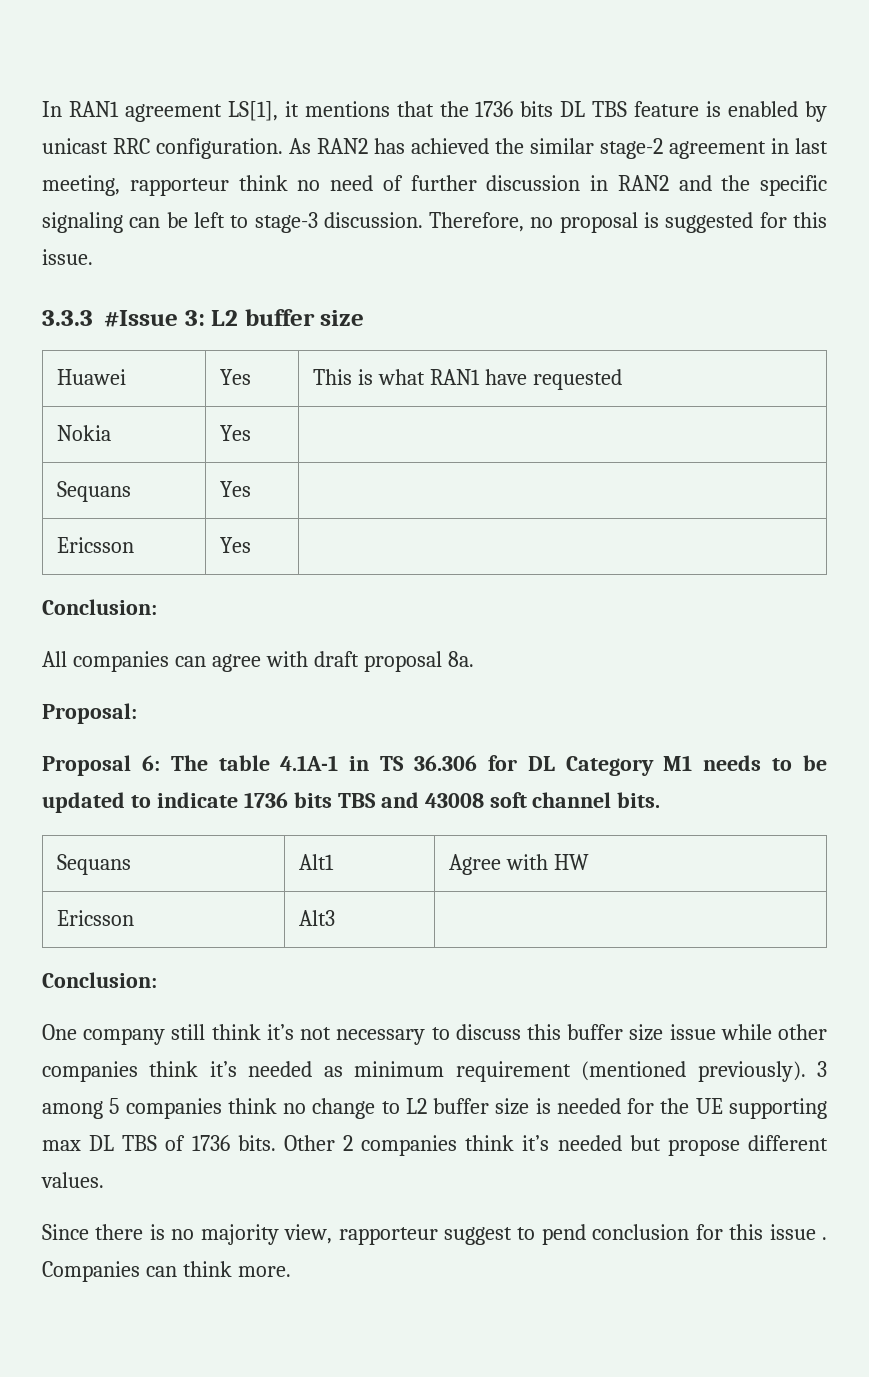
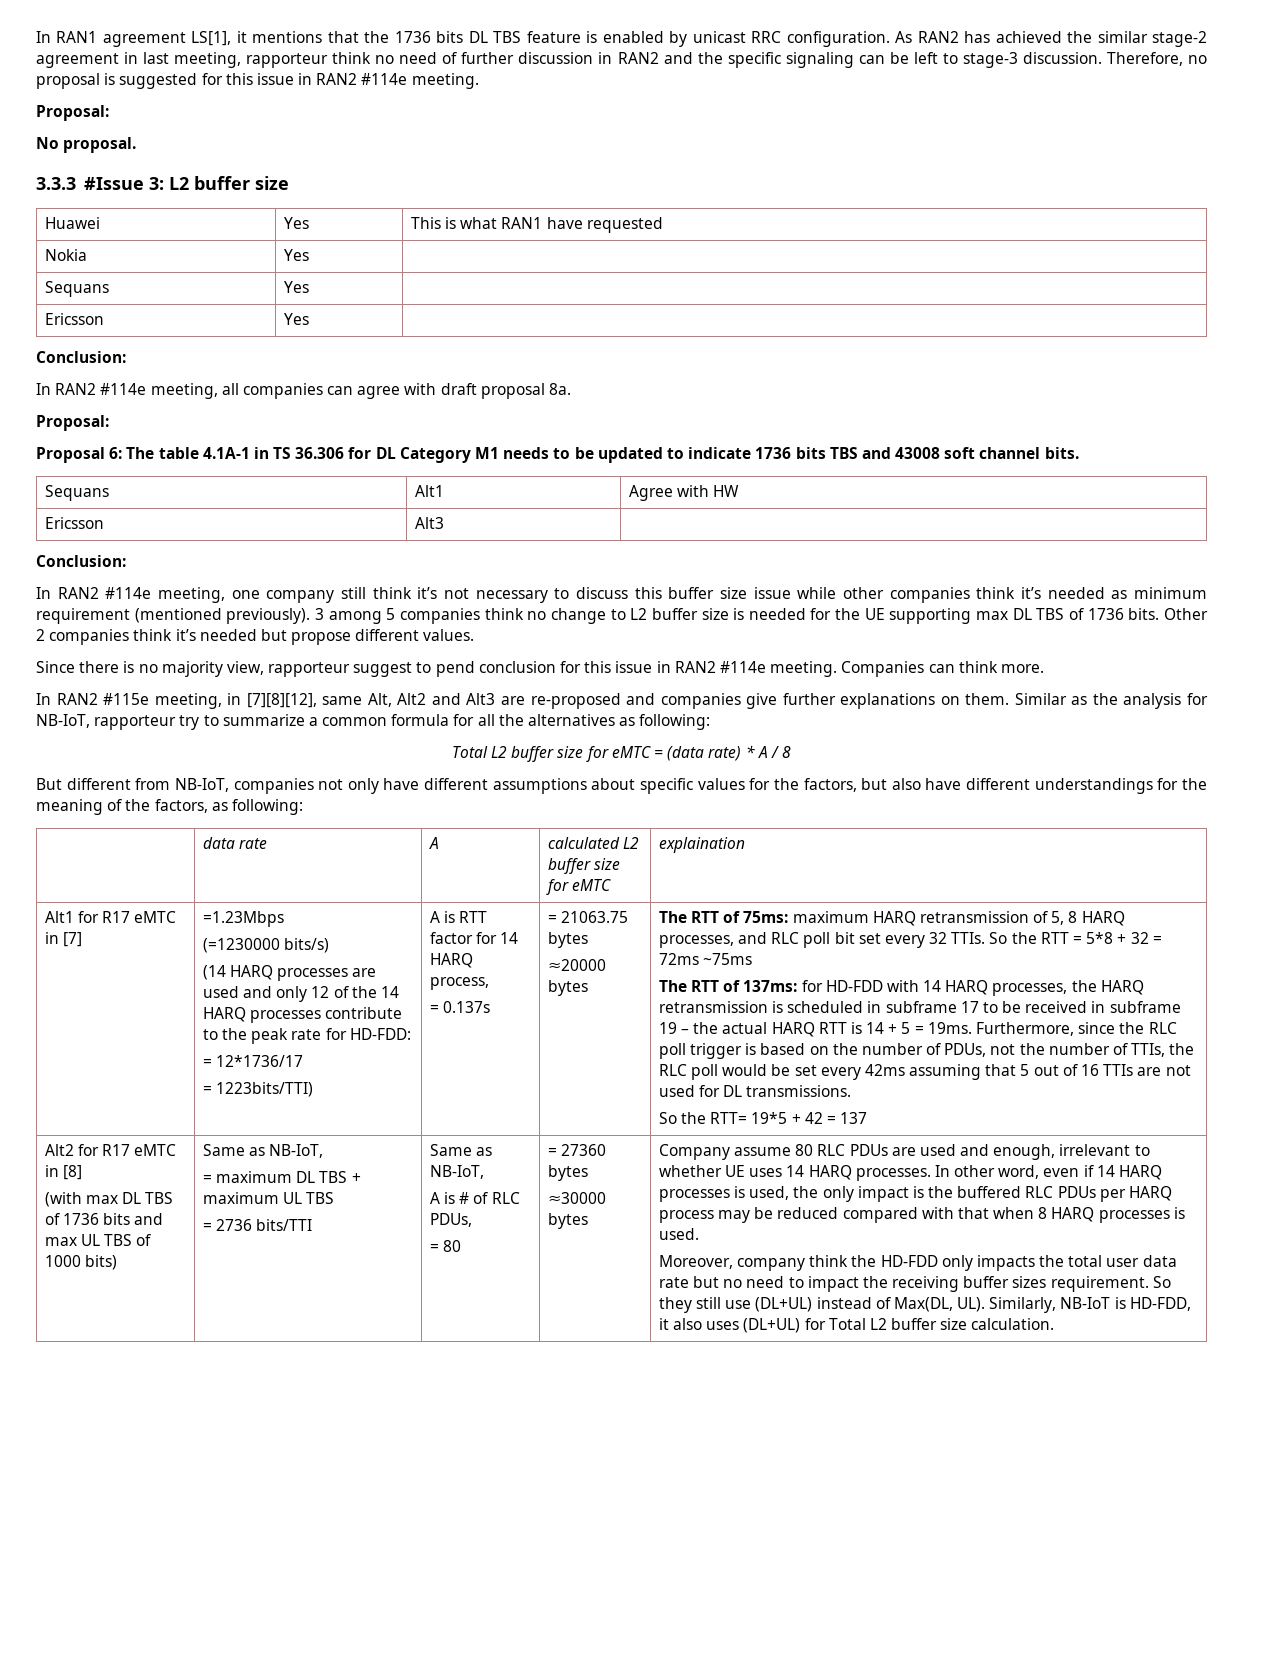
[42,249,93,265] issue. -> [256,73,479,89] [36,105,109,121] [36,137,137,153] issue in RAN2 #114e meeting. // Proposal: // No proposal.
[42,651,67,667] All -> [36,383,239,399] In RAN2 #114e meeting, all
[42,1024,77,1040] One -> [36,587,260,603] In RAN2 #114e meeting, one
[822,1237,828,1240] . -> [656,661,838,677] in RAN2 #114e meeting.
(291, 1271) none -> [36,693,1208,709] [36,714,711,730] [451,745,792,762] [36,778,1207,794] [36,799,303,815] [202,837,267,849] [428,837,439,849] [547,837,639,849] [547,858,620,874] [545,879,611,895] [658,837,745,853] [44,911,177,923] [44,932,82,947] [202,911,284,927] [202,938,329,953] [202,965,377,981] [202,986,399,1002] [202,1007,403,1023] [202,1028,411,1044] [202,1055,303,1067] [202,1082,313,1097] [429,911,488,923] [429,932,519,944] [429,953,473,968] [429,977,489,990] [429,1001,490,1013] [547,911,628,923] [547,932,588,948] [547,959,606,971] [547,980,588,996] [658,911,1125,926] [658,932,1162,948] [658,953,752,965] [658,980,1144,996] [658,1001,1181,1013] [658,1022,1177,1037] [658,1043,1195,1059] [658,1064,1191,1080] [658,1085,852,1097] [658,1112,868,1124] [44,1144,177,1156] [44,1165,82,1180] [44,1192,174,1207] [44,1213,164,1225] [44,1234,152,1246] [44,1255,117,1270] [202,1144,324,1158] [202,1171,361,1183] [202,1192,335,1204] [202,1219,313,1231] [429,1144,492,1156] [429,1165,484,1179] [429,1192,520,1204] [429,1213,472,1227] [429,1240,461,1252] [547,1144,606,1156] [547,1165,588,1181] [547,1192,606,1204] [547,1213,588,1229] [658,1144,1150,1160] [658,1165,1163,1181] [658,1186,1173,1202] [658,1207,1185,1223] [658,1228,699,1240] [658,1255,1177,1271] [658,1276,1171,1292] [658,1297,1191,1313] [658,1318,1055,1333] // In RAN2 #115e meeting, in [7][8][12], same Alt, Alt2 and Alt3 are re-proposed and companies give further explanations on them. Similar as the analysis for NB-IoT, rapporteur try to summarize a common formula for all the alternatives as following: // Total L2 buffer size for eMTC = (data rate) * A / 8 // But different from NB-IoT, companies not only have different assumptions about specific values for the factors, but also have different understandings for the meaning of the factors, as following: // | data rate | A | calculated L2 buffer size for eMTC | explaination // Alt1 for R17 eMTC in [7] | =1.23Mbps // (=1230000 bits/s) // (14 HARQ processes are used and only 12 of the 14 HARQ processes contribute to the peak rate for HD-FDD: // = 12*1736/17 // = 1223bits/TTI) | A is RTT factor for 14 HARQ process, // = 0.137s | = 21063.75 bytes // ≈20000 bytes | The RTT of 75ms: maximum HARQ retransmission of 5, 8 HARQ processes, and RLC poll bit set every 32 TTIs. So the RTT = 5*8 + 32 = 72ms ~75ms // The RTT of 137ms: for HD-FDD with 14 HARQ processes, the HARQ retransmission is scheduled in subframe 17 to be received in subframe 19 – the actual HARQ RTT is 14 + 5 = 19ms. Furthermore, since the RLC poll trigger is based on the number of PDUs, not the number of TTIs, the RLC poll would be set every 42ms assuming that 5 out of 16 TTIs are not used for DL transmissions. // So the RTT= 19*5 + 42 = 137 // Alt2 for R17 eMTC in [8] // (with max DL TBS of 1736 bits and max UL TBS of 1000 bits) | Same as NB-IoT, // = maximum DL TBS + maximum UL TBS // = 2736 bits/TTI | Same as NB-IoT, // A is # of RLC PDUs, // = 80 | = 27360 bytes // ≈30000 bytes | Company assume 80 RLC PDUs are used and enough, irrelevant to whether UE uses 14 HARQ processes. In other word, even if 14 HARQ processes is used, the only impact is the buffered RLC PDUs per HARQ process may be reduced compared with that when 8 HARQ processes is used. // Moreover, company think the HD-FDD only impacts the total user data rate but no need to impact the receiving buffer sizes requirement. So they still use (DL+UL) instead of Max(DL, UL). Similarly, NB-IoT is HD-FDD, it also uses (DL+UL) for Total L2 buffer size calculation.

